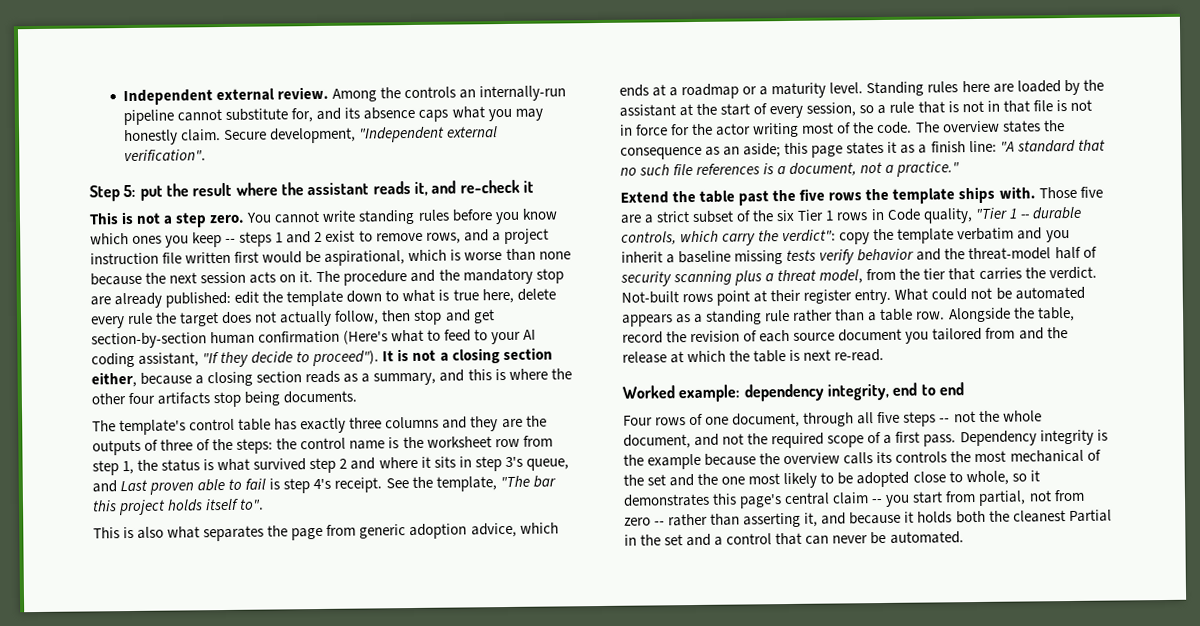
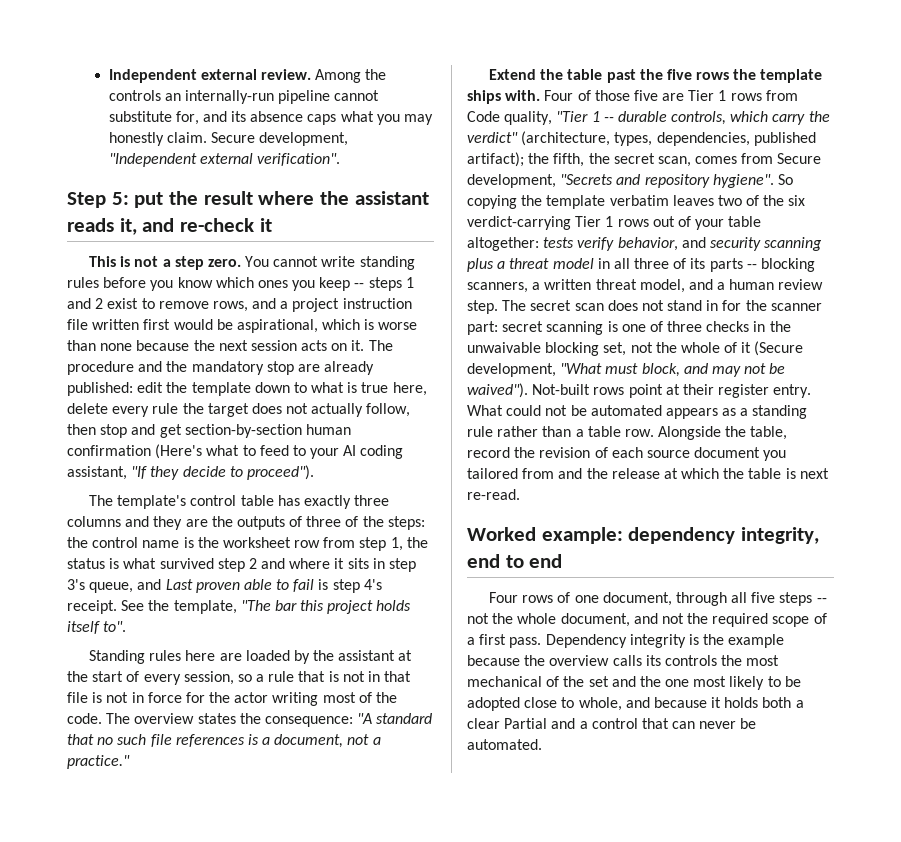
[382,347,553,364] [91,368,572,388] [91,390,358,408] It is not a closing section either, because a closing section reads as a summary, and this is where the other four artifacts stop being documents. -> (314, 472) none
[93,522,559,542] [619,82,864,100] This is also what separates the page from generic adoption advice, which ends at a roadmap or a maturity level. -> (127, 626) none
[620,140,997,160] consequence as an aside; this page states it as a finish line: -> [264,716,353,727] consequence:
[1038,186,1103,199] [620,208,885,224] Those five are a strict subset of the six Tier 1 rows in -> [544,90,798,101] Four of those five are Tier 1 rows from
[782,227,1070,245] [621,246,1097,265] verdict": copy the template verbatim and you inherit a baseline missing tests verify behavior and the threat-model half of -> [467,131,816,146] [467,152,822,167] [467,174,793,188] [467,195,806,209] [467,216,762,230] [467,237,706,251] verdict" (architecture, types, dependencies, published artifact); the fifth, the secret scan, comes from Secure development, "Secrets and repository hygiene". So copying the template verbatim leaves two of the six verdict-carrying Tier 1 rows out of your table altogether: tests verify behavior, and
[819,266,1097,284] model, from the tier that carries the verdict. -> [552,258,816,272] [467,279,824,293] [467,300,822,314] [467,321,791,335] [467,341,804,356] [467,363,786,377] [467,383,528,398] model in all three of its parts -- blocking scanners, a written threat model, and a human review step. The secret scan does not stand in for the scanner part: secret scanning is one of three checks in the unwaivable blocking set, not the whole of it (Secure development, "What must block, and may not be waived").
[1011,470,1040,482] [623,489,1085,509] [624,512,819,528] so it demonstrates this page's central claim -- you start from partial, not from zero -- rather than asserting it, -> (622, 704) none
[988,509,1112,523] [624,534,684,546] the cleanest Partial in the set -> [795,700,804,708] [467,718,548,729] a clear Partial

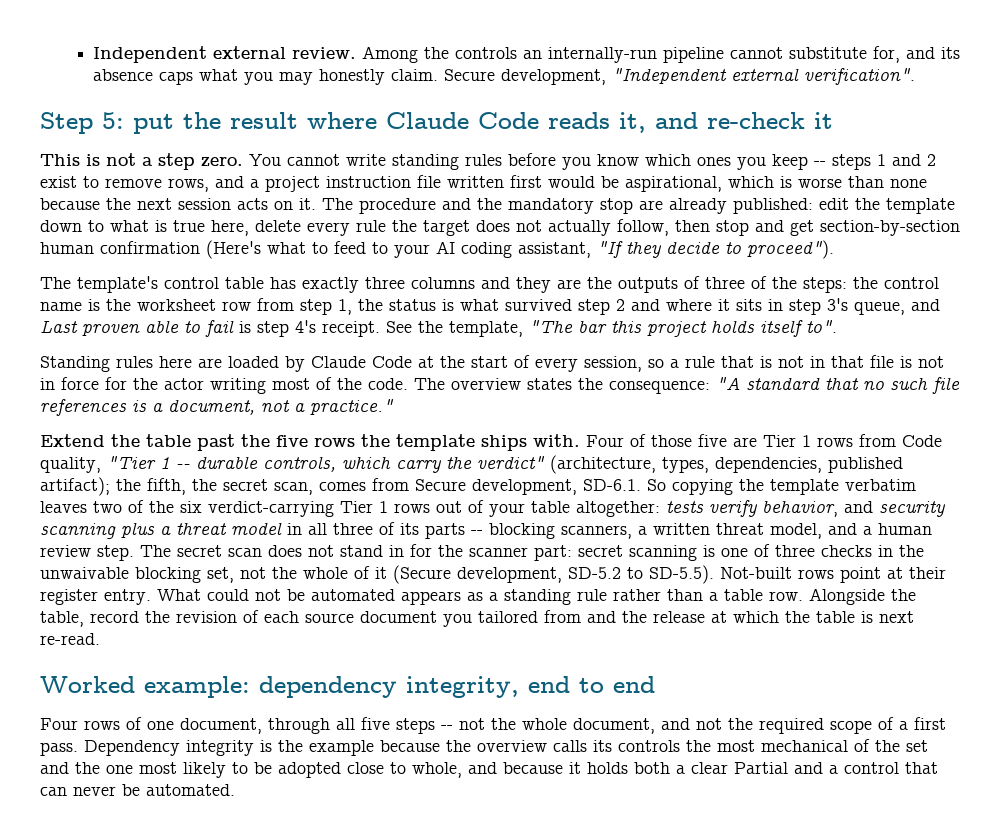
[320,191,429,205] the assistant -> [386,112,539,129] Claude Code
[313,650,396,661] the assistant -> [311,356,412,368] Claude Code
[560,174,774,188] "Secrets and repository hygiene". -> [583,479,641,491] SD-6.1.
[560,363,786,377] [467,383,528,398] "What must block, and may not be waived"). -> [568,565,714,584] SD-5.2 to SD-5.5).

